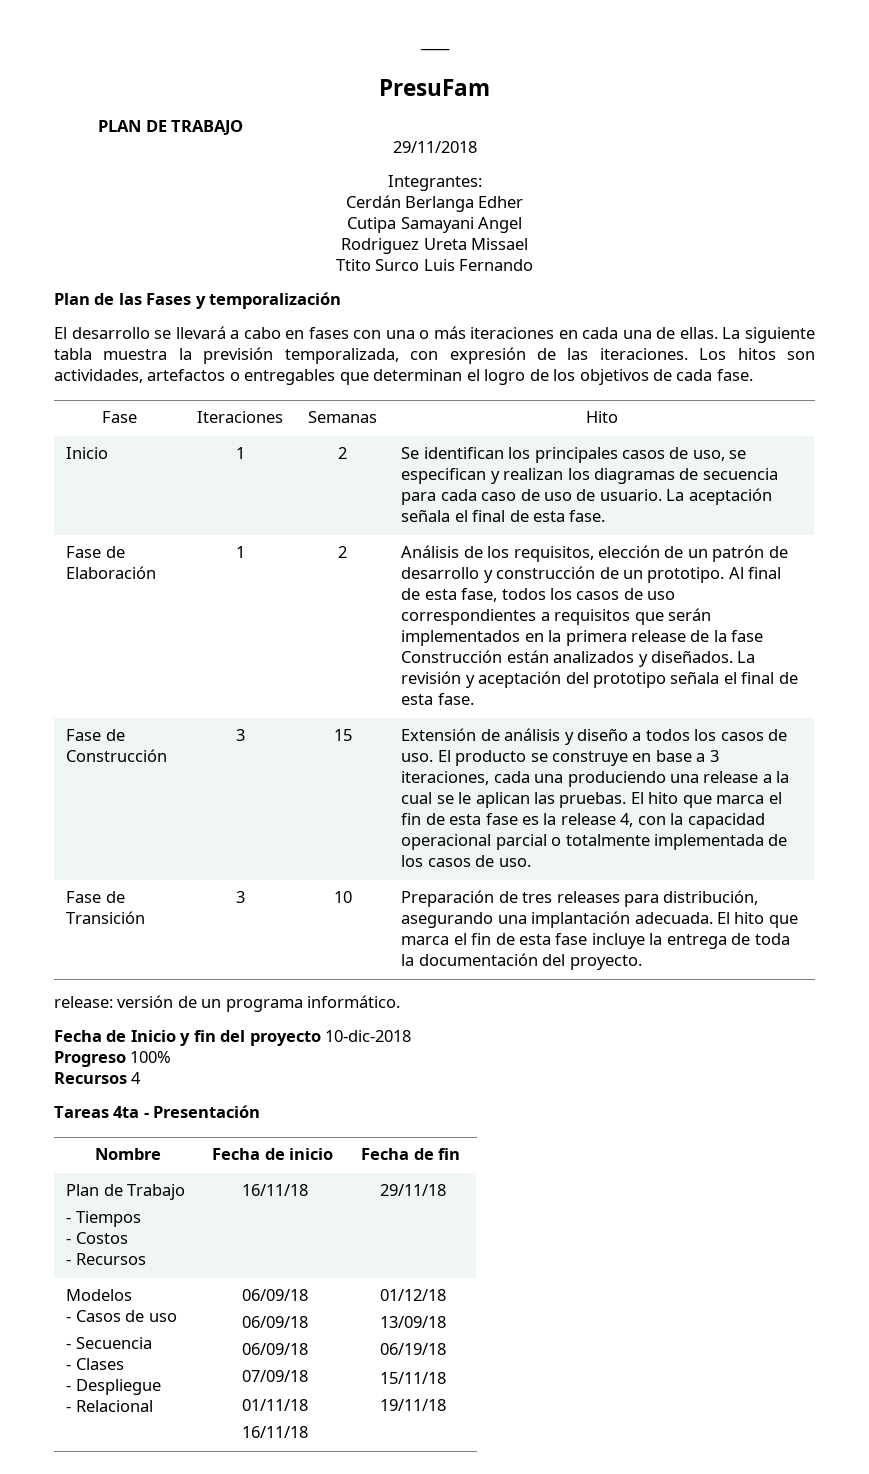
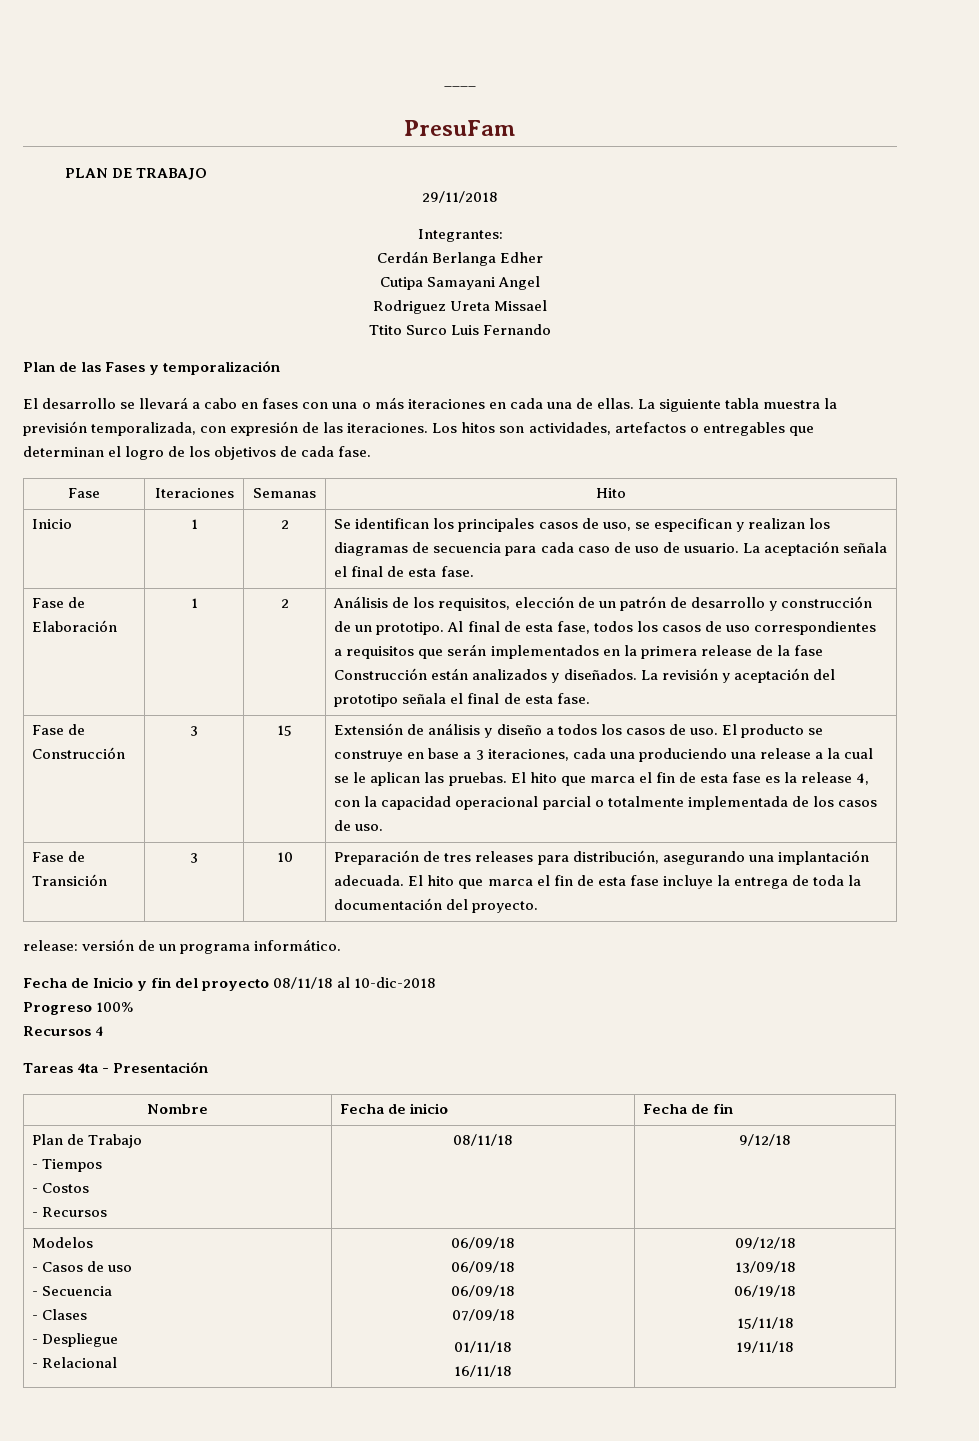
(321, 1038) none -> [273,977,351,989] 08/11/18 al
[242,1184,308,1196] [380,1184,446,1196] 16/11/18 | 29/11/18 -> [453,1134,513,1146] [739,1134,791,1146] 08/11/18 | 9/12/18
[380,1289,446,1301] 01/12/18 -> [734,1237,796,1249] 09/12/18

